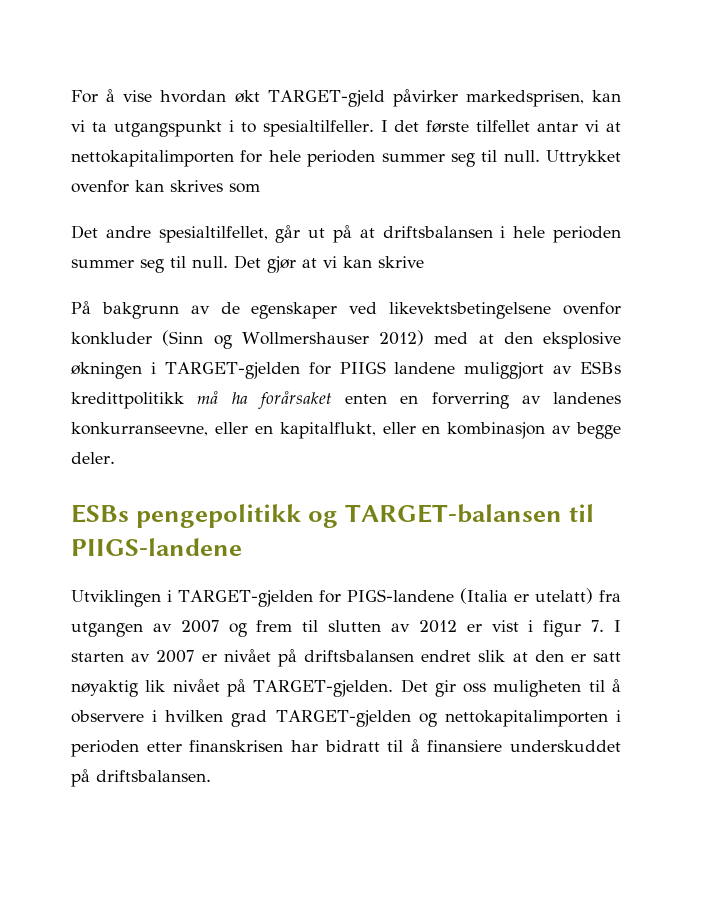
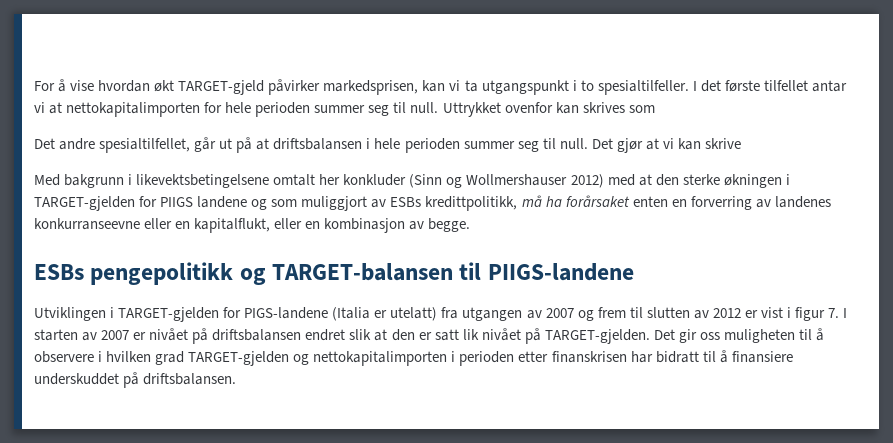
[71,301,621,319] På bakgrunn av de egenskaper ved likevektsbetingelsene ovenfor -> [34,174,341,188] Med bakgrunn i likevektsbetingelsene omtalt her
[543,332,621,349] eksplosive -> [682,174,720,185] sterke
(456, 368) none -> [251,199,298,210] og som
[71,392,184,409] kredittpolitikk -> [425,196,518,211] kredittpolitikk,
[71,422,208,436] konkurranseevne, -> [34,218,140,230] konkurranseevne
[576,422,621,439] [71,452,115,464] begge deler. -> [428,218,471,232] begge.
[71,680,138,697] nøyaktig -> (459, 335) none

